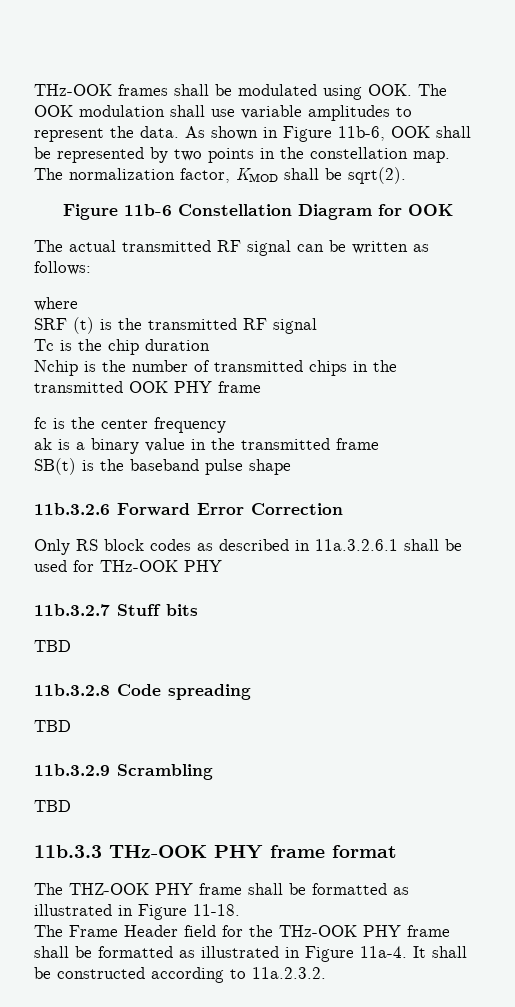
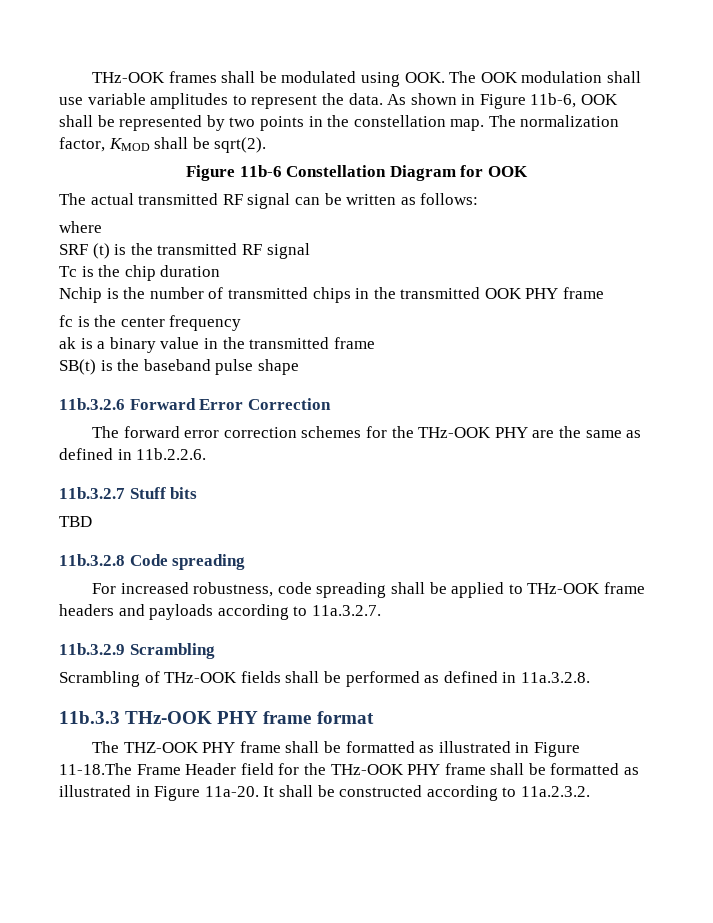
[34,539,462,555] [34,560,222,572] Only RS block codes as described in 11a.3.2.6.1 shall be used for THz-OOK PHY -> [92,426,642,438] [59,448,207,460] The forward error correction schemes for the THz-OOK PHY are the same as defined in 11b.2.2.6.
[34,720,71,732] [34,764,213,780] [34,800,71,812] TBD // 11b.3.2.9 Scrambling // TBD -> [92,582,645,598] [59,604,381,620] [59,643,215,659] [59,671,590,687] For increased robustness, code spreading shall be applied to THz-OOK frame headers and payloads according to 11a.3.2.7. // 11b.3.2.9 Scrambling // Scrambling of THz-OOK fields shall be performed as defined in 11a.3.2.8.
[193,904,240,916] [34,925,63,937] 11-18. // The -> [59,763,132,775] 11-18.The
[360,946,407,958] 11a-4. -> [204,786,259,797] 11a-20.

